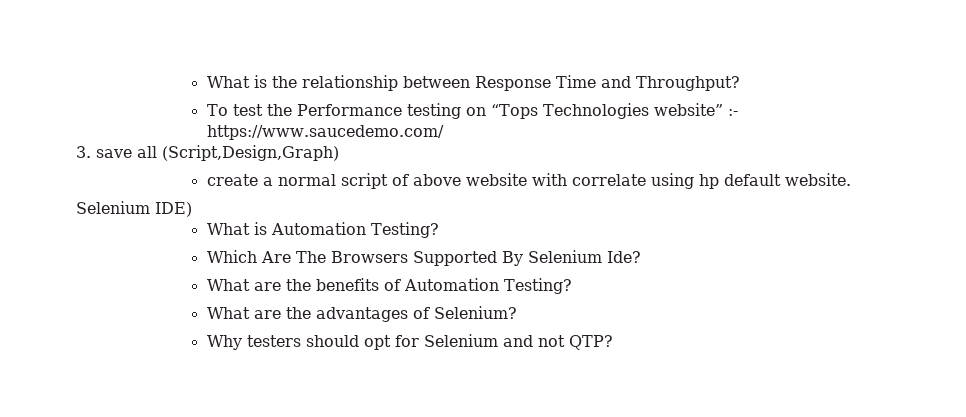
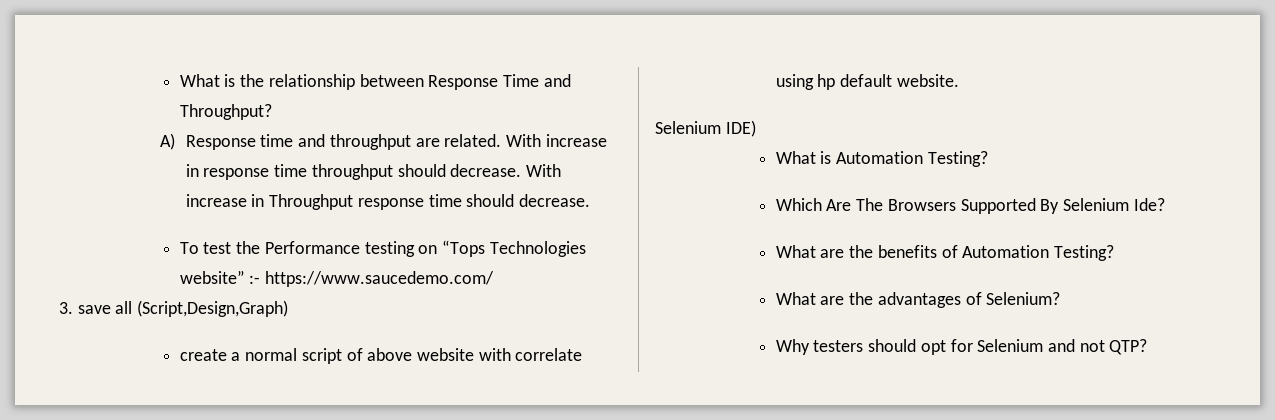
(740, 83) none -> [160,133,607,150] [185,164,562,180] [185,194,591,210] // A) Response time and throughput are related. With increase in response time throughput should decrease. With increase in Throughput response time should decrease.

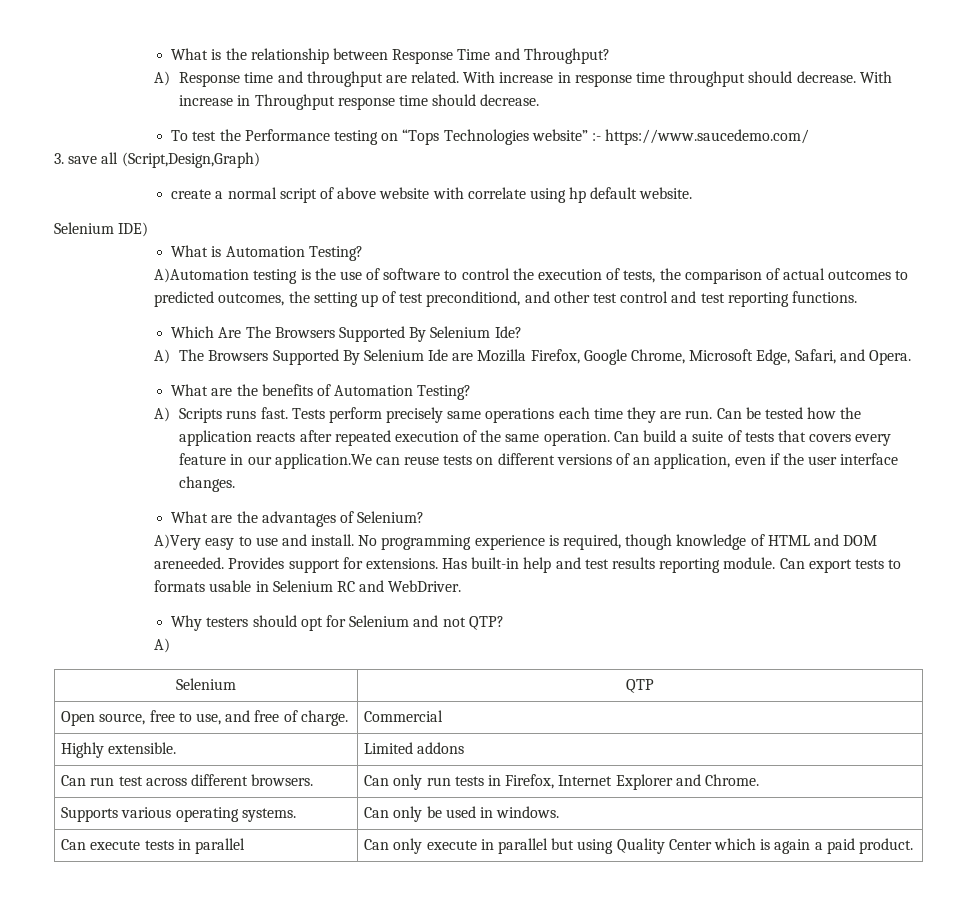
(988, 159) none -> [154,268,909,284] [154,291,857,307] // A)Automation testing is the use of software to control the execution of tests, the comparison of actual outcomes to predicted outcomes, the setting up of test preconditiond, and other test control and test reporting functions.
(1165, 204) none -> [154,349,911,365] // A) The Browsers Supported By Selenium Ide are Mozilla Firefox, Google Chrome, Microsoft Edge, Safari, and Opera.
(1114, 253) none -> [154,407,862,423] [179,430,892,446] [179,453,899,469] [179,476,236,492] // A) Scripts runs fast. Tests perform precisely same operations each time they are run. Can be tested how the application reacts after repeated execution of the same operation. Can build a suite of tests that covers every feature in our application.We can reuse tests on different versions of an application, even if the user interface changes.
(1061, 298) none -> [154,534,878,550] [154,557,902,573] [154,580,462,592] // A)Very easy to use and install. No programming experience is required, though knowledge of HTML and DOM areneeded. Provides support for extensions. Has built-in help and test results reporting module. Can export tests to formats usable in Selenium RC and WebDriver.
(1148, 347) none -> [154,638,171,653] [176,678,236,690] [626,679,654,693] [61,710,348,726] [364,710,444,722] [61,742,177,758] [364,742,465,754] [61,774,314,786] [364,774,759,790] [61,807,296,822] [364,806,560,822] [61,838,246,854] [364,838,913,854] // A) // Selenium | QTP // Open source, free to use, and free of charge. | Commercial // Highly extensible. | Limited addons // Can run test across different browsers. | Can only run tests in Firefox, Internet Explorer and Chrome. // Supports various operating systems. | Can only be used in windows. // Can execute tests in parallel | Can only execute in parallel but using Quality Center which is again a paid product.

